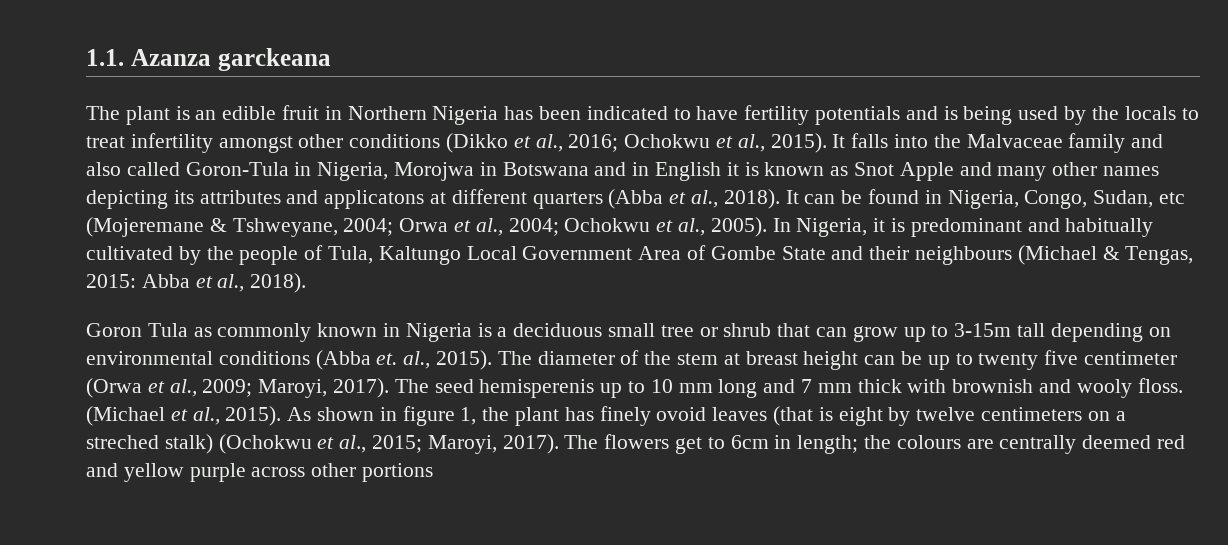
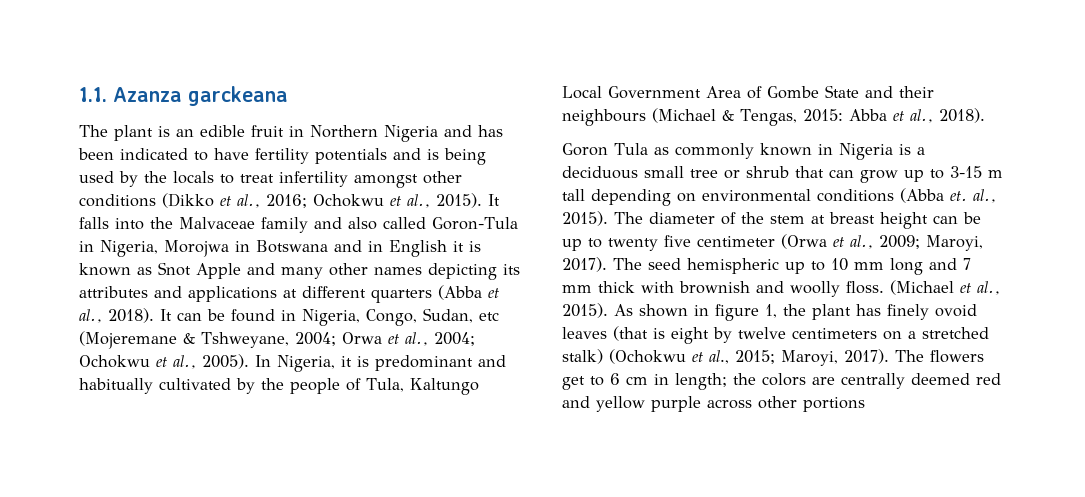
(499, 115) none -> [444,125,472,137] and
[324,190,425,209] applicatons -> [188,286,277,302] applications
[954,323,1012,337] 3-15m -> [950,166,1003,178] 3-15 m
[479,379,595,398] hemisperenis -> [687,258,779,274] hemispheric
[1076,379,1132,398] wooly -> [790,281,840,297] woolly
[86,435,159,449] streched -> [922,327,989,339] stretched
[730,435,769,449] 6cm -> [610,373,648,385] 6 cm
[896,435,961,449] colours -> [762,373,806,386] colors

